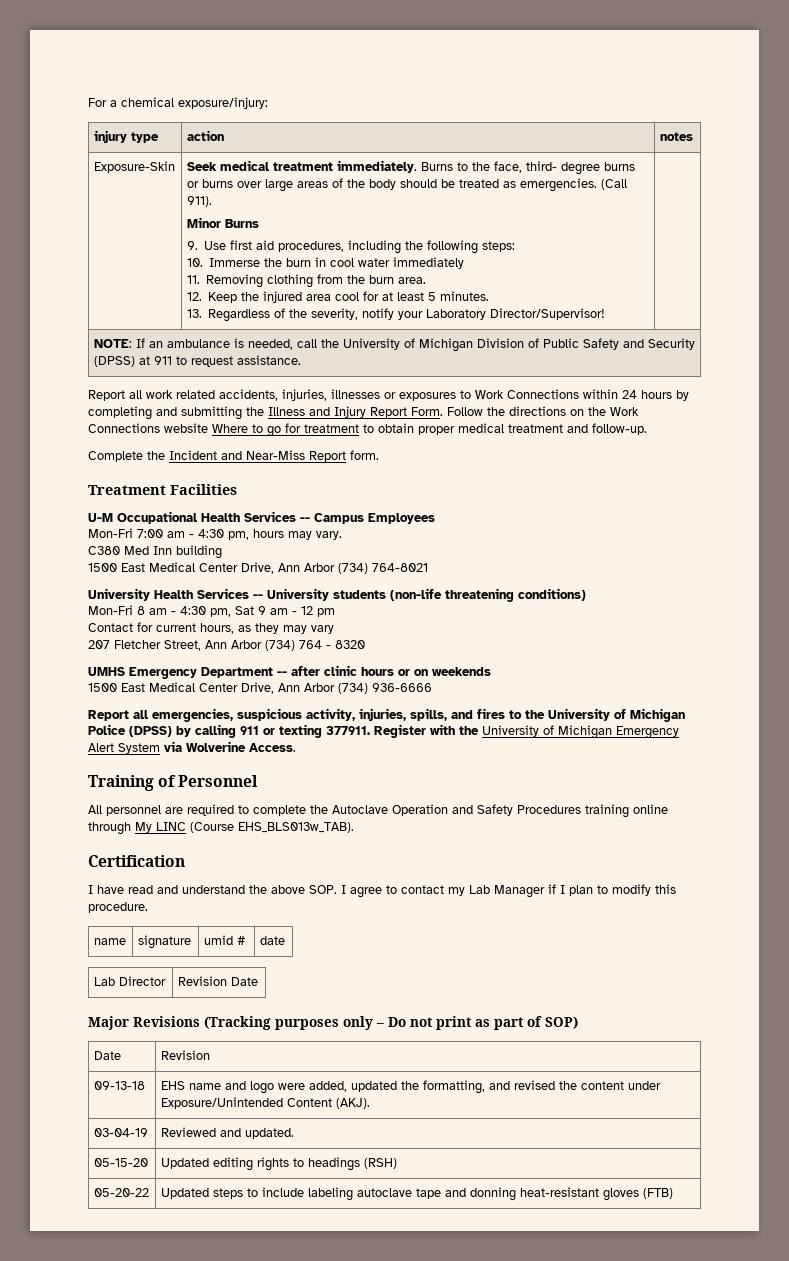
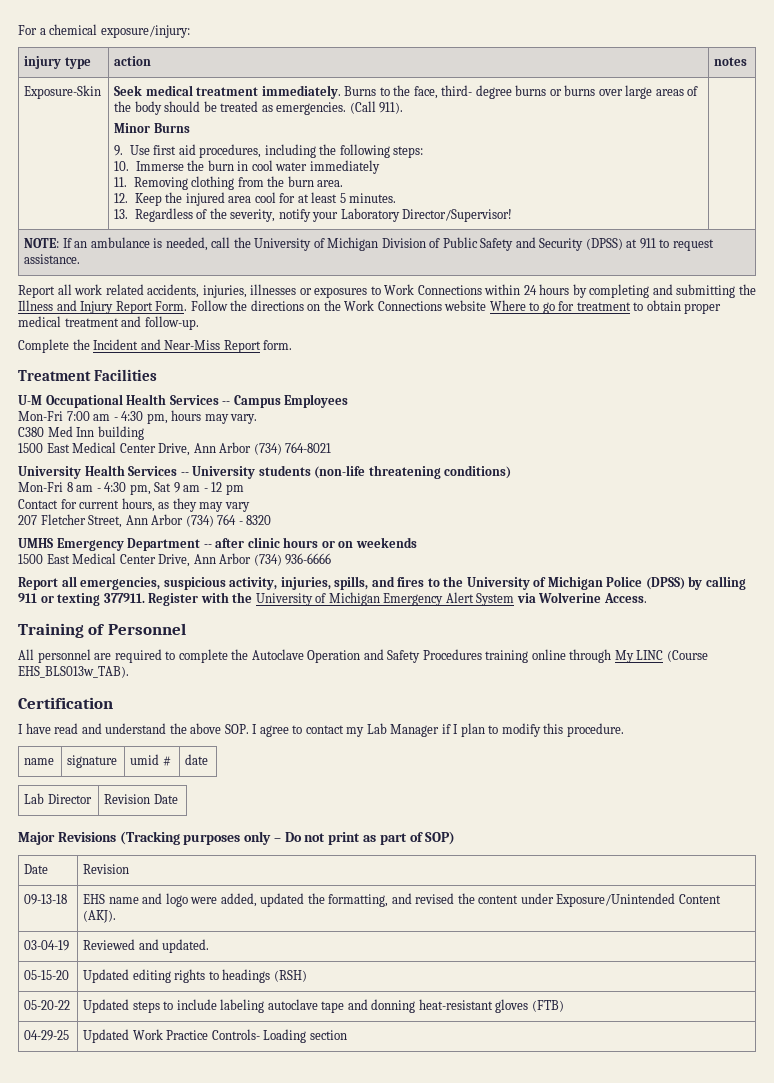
(673, 1193) none -> [24,1030,70,1041] [83,1029,347,1043] // 04-29-25 | Updated Work Practice Controls- Loading section

